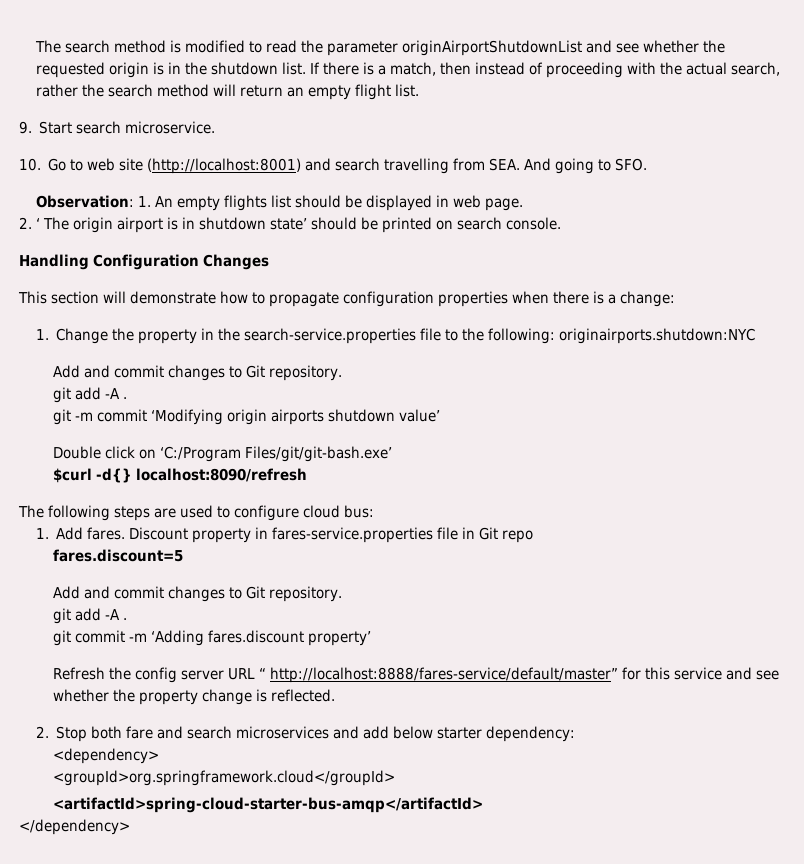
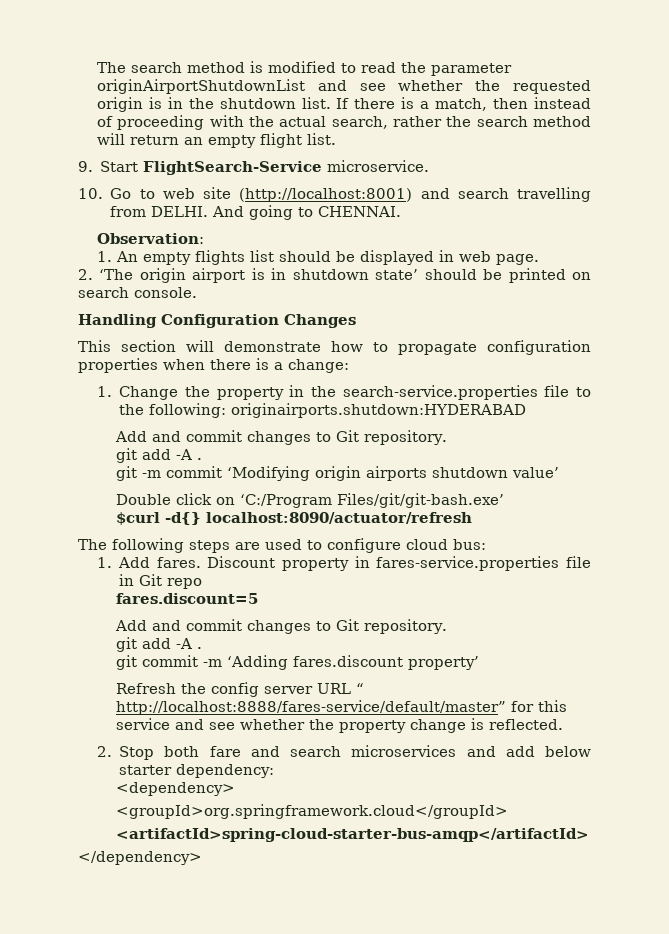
[76,121,122,134] search -> [143,161,323,175] FlightSearch-Service
[489,158,521,171] SEA. -> [151,206,209,217] DELHI.
[615,158,648,171] SFO. -> [318,206,402,217] CHENNAI.
(135, 201) none -> (204, 238) //
[36,217,69,230] ‘ The -> [99,269,134,280] ‘The
[559,328,756,344] originairports.shutdown:NYC -> [231,403,527,418] originairports.shutdown:HYDERABAD
[136,468,308,482] localhost:8090/refresh -> [205,512,472,524] localhost:8090/actuator/refresh

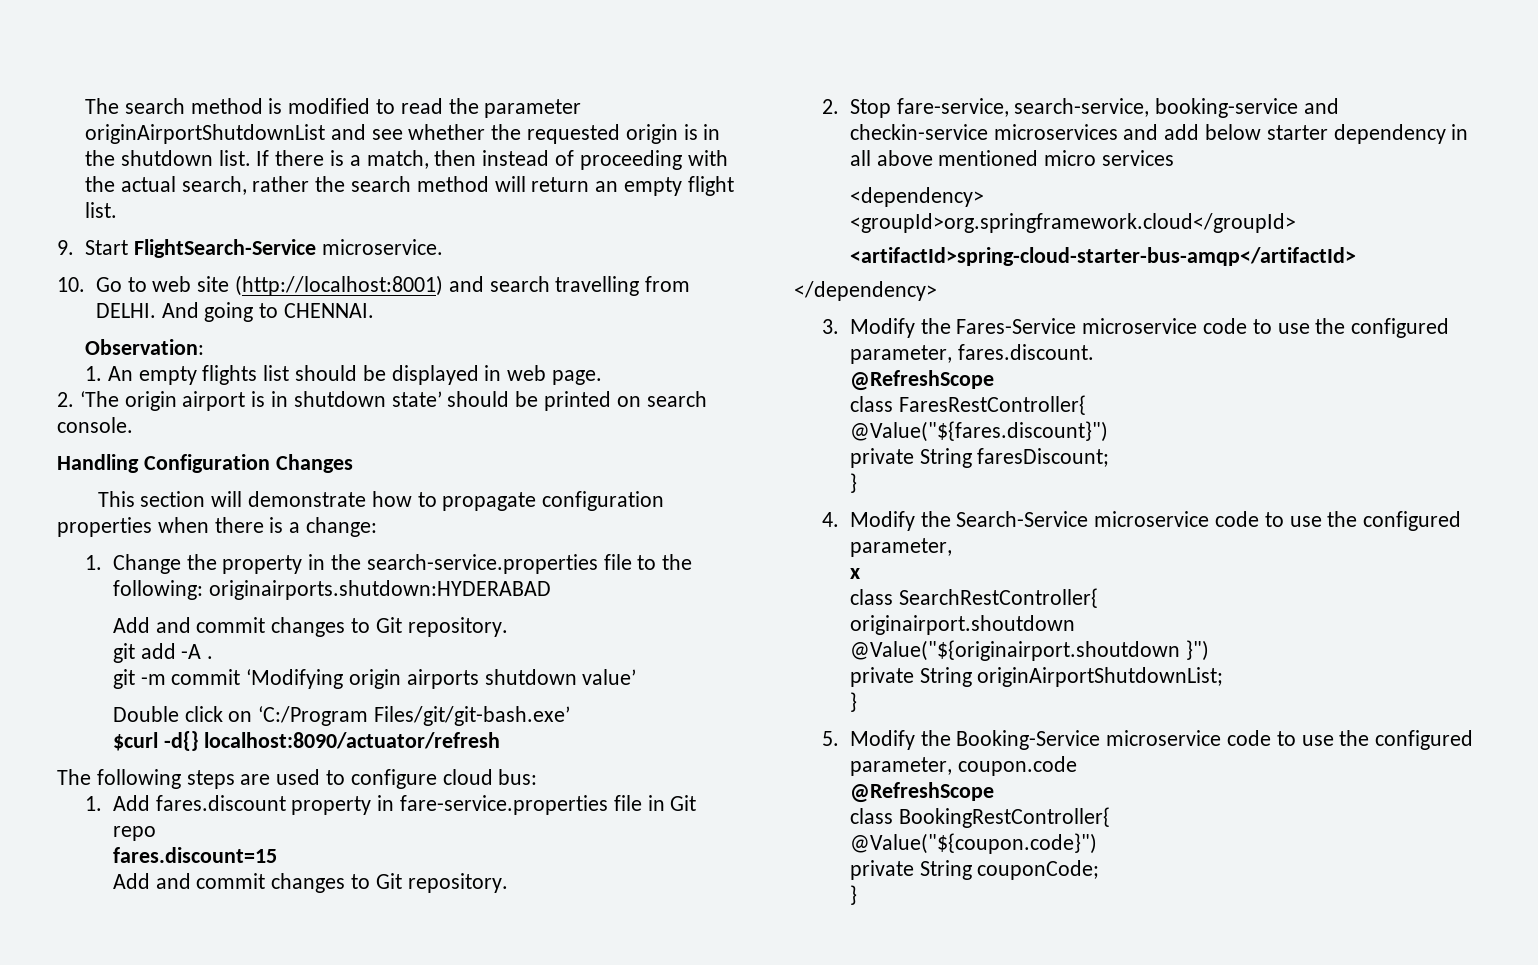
[156,556,560,571] fares. Discount property in fares-service.properties -> [155,795,609,815] fares.discount property in fare-service.properties
[115,593,258,604] [114,619,447,634] [115,637,202,652] [115,655,479,670] [115,682,364,697] [115,700,567,715] [115,718,563,733] [96,746,342,760] fares.discount=5 // Add and commit changes to Git repository. // git add -A . // git commit -m ‘Adding fares.discount property’ // Refresh the config server URL “ http://localhost:8888/fares-service/default/master” for this service and see whether the property change is reflected. // 2. Stop both fare and search -> [112,847,277,863] [112,873,508,893] [821,98,1340,118] [849,124,988,140] fares.discount=15 // Add and commit changes to Git repository. // 2. Stop fare-service, search-service, booking-service and checkin-service
[176,764,275,778] [115,782,235,796] [115,804,508,819] [115,828,589,842] [78,851,202,865] dependency: // <dependency> // <groupId>org.springframework.cloud</groupId> // <artifactId>spring-cloud-starter-bus-amqp</artifactId> // </dependency> -> [1333,124,1469,144] [849,150,1175,166] [849,187,984,207] [849,213,1296,233] [849,247,1356,266] [794,281,937,301] [821,318,1450,338] [849,344,1094,364] [849,370,994,391] [849,395,1086,415] [849,421,1108,442] [849,448,1110,468] [849,473,857,493] [821,511,1462,531] [849,538,952,557] [849,568,860,579] [849,588,1098,608] [849,615,1075,635] [849,640,1209,661] [849,667,1224,687] [849,692,857,712] [821,730,1474,750] [849,756,1077,776] [849,782,994,803] [849,807,1110,828] [849,833,1097,854] [849,860,1100,880] [849,885,857,905] dependency in all above mentioned micro services // <dependency> // <groupId>org.springframework.cloud</groupId> // <artifactId>spring-cloud-starter-bus-amqp</artifactId> // </dependency> // 3. Modify the Fares-Service microservice code to use the configured parameter, fares.discount. // @RefreshScope // class FaresRestController{ // @Value("${fares.discount}") // private String faresDiscount; // } // 4. Modify the Search-Service microservice code to use the configured parameter, // x // class SearchRestController{ // originairport.shoutdown // @Value("${originairport.shoutdown }") // private String originAirportShutdownList; // } // 5. Modify the Booking-Service microservice code to use the configured parameter, coupon.code // @RefreshScope // class BookingRestController{ // @Value("${coupon.code}") // private String couponCode; // }

